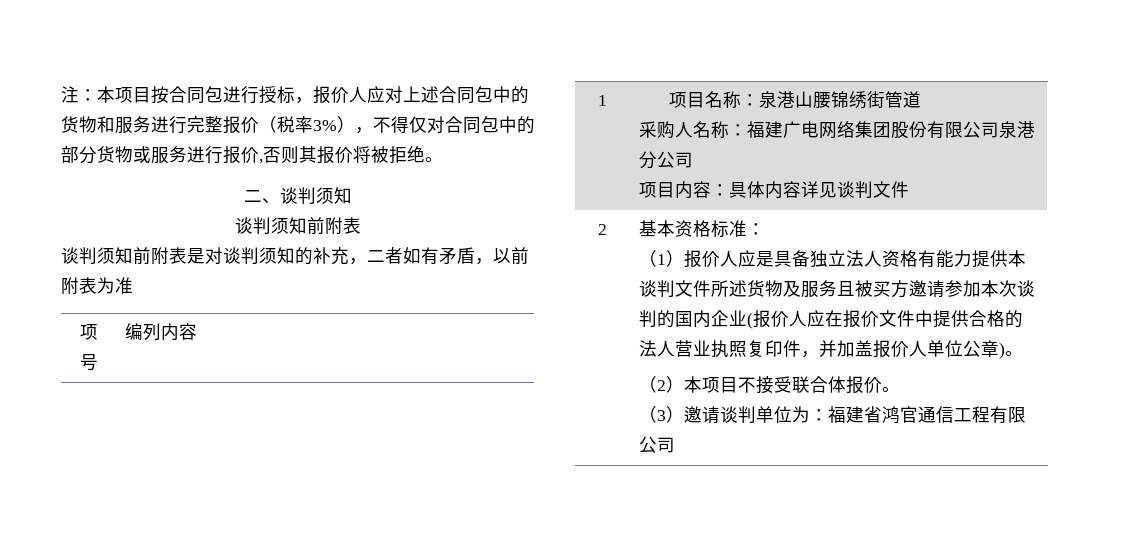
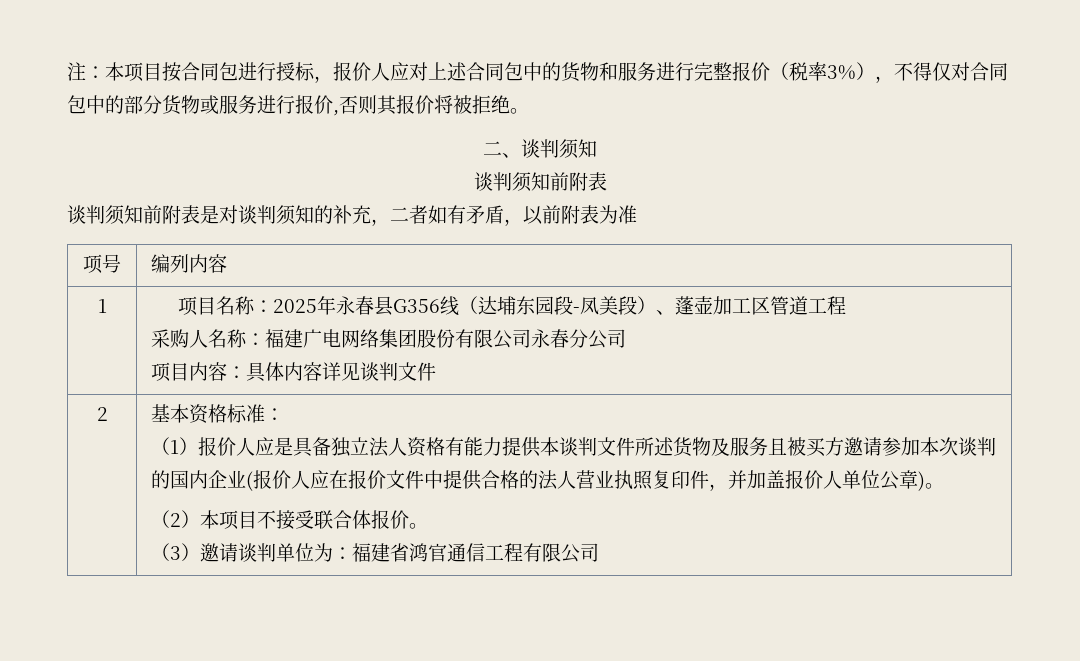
[758,91,885,109] 泉港山腰锦绣街 -> [272,296,770,316] 2025年永春县G356线（达埔东园段-凤美段）、蓬壶加工区
(921, 99) none -> [807,296,846,315] 工程
[998,121,1035,138] 泉港 -> [531,329,570,348] 永春

